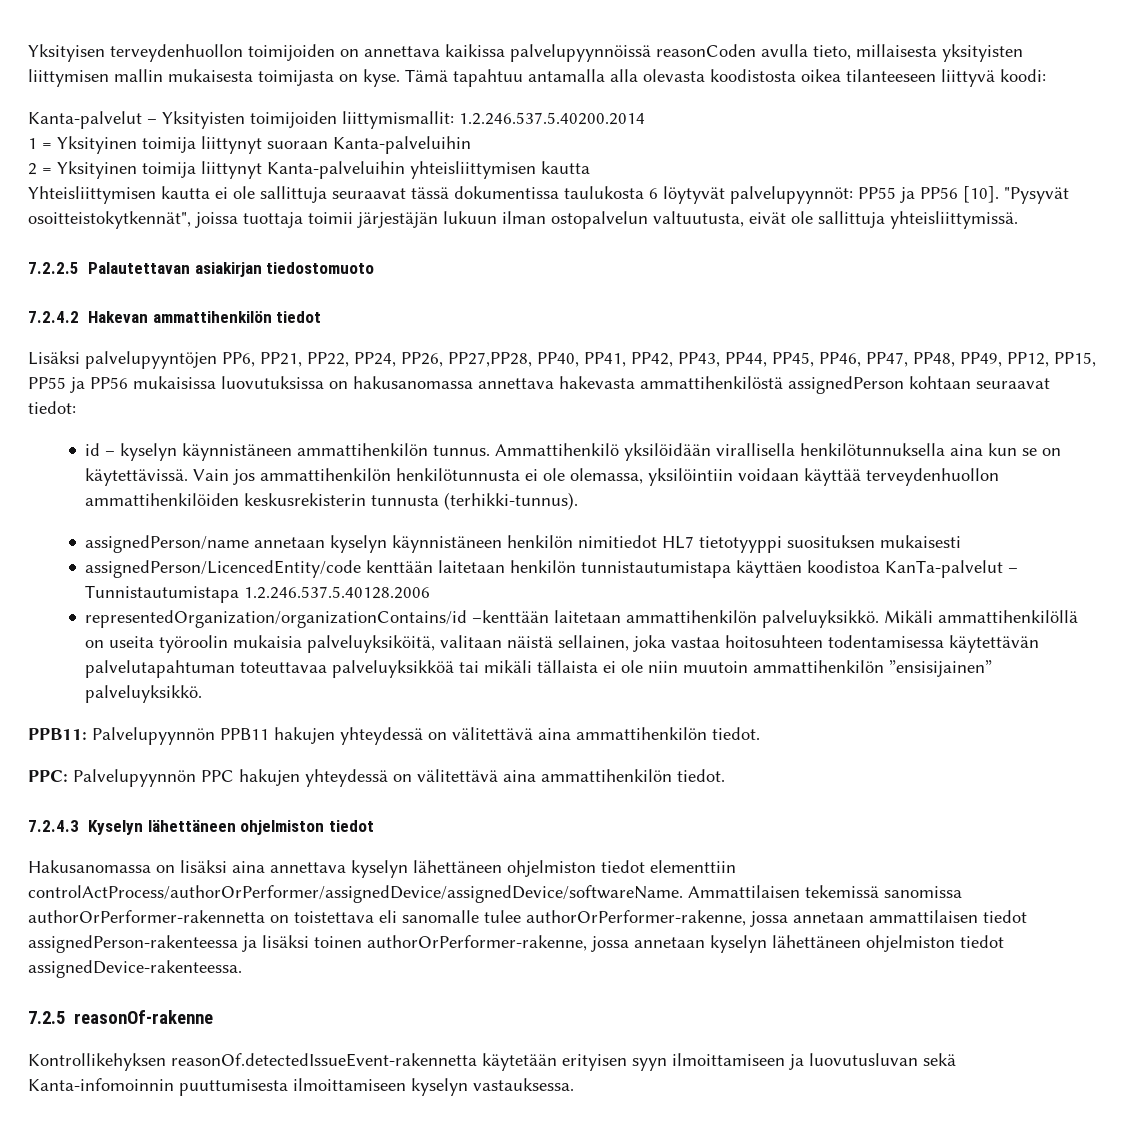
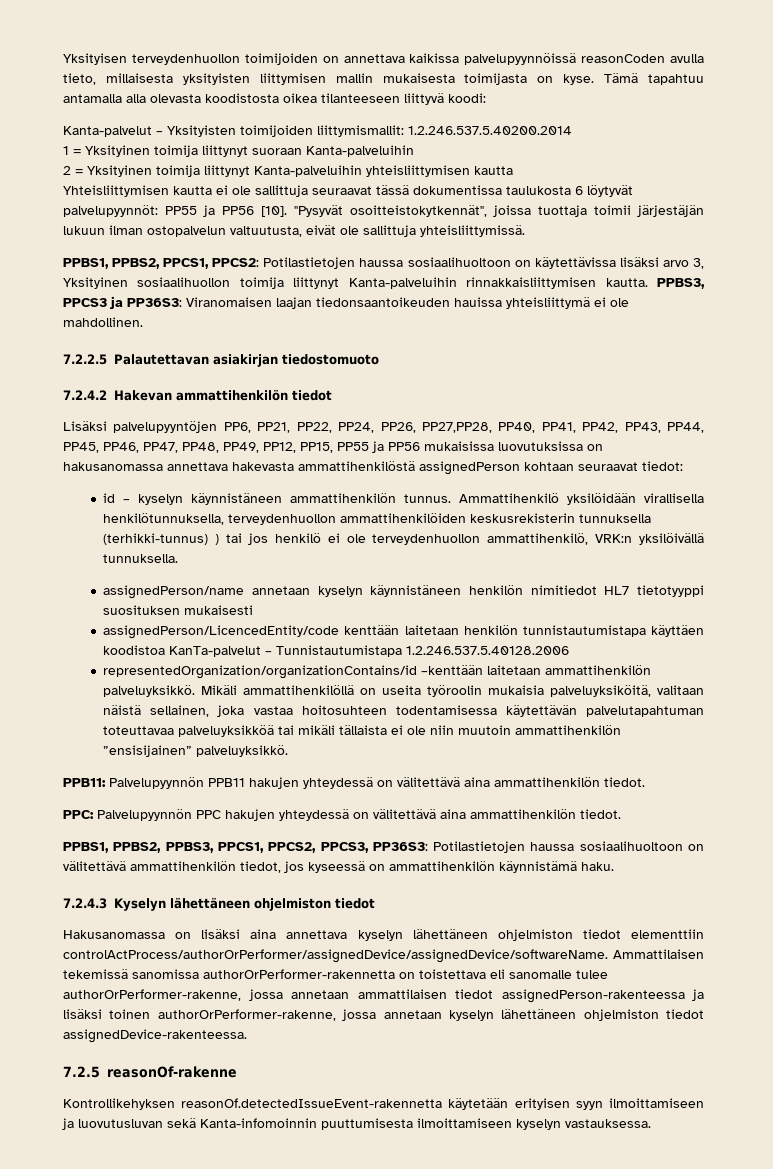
(1018, 220) none -> [63,257,704,269] [63,277,705,289] [63,296,629,309] [63,317,143,327] // PPBS1, PPBS2, PPCS1, PPCS2: Potilastietojen haussa sosiaalihuoltoon on käytettävissa lisäksi arvo 3, Yksityinen sosiaalihuollon toimija liittynyt Kanta-palveluihin rinnakkaisliittymisen kautta. PPBS3, PPCS3 ja PP36S3: Viranomaisen laajan tiedonsaantoikeuden hauissa yhteisliittymä ei ole mahdollinen.
[800,443,1062,456] [85,468,1000,486] [85,492,579,510] henkilötunnuksella aina kun se on käytettävissä. Vain jos ammattihenkilön henkilötunnusta ei ole olemassa, yksilöintiin voidaan käyttää terveydenhuollon ammattihenkilöiden keskusrekisterin tunnusta (terhikki-tunnus). -> [103,513,652,525] [103,533,704,545] [103,554,179,563] henkilötunnuksella, terveydenhuollon ammattihenkilöiden keskusrekisterin tunnuksella (terhikki-tunnus) ) tai jos henkilö ei ole terveydenhuollon ammattihenkilö, VRK:n yksilöivällä tunnuksella.
(725, 775) none -> [63,841,704,853] [63,861,614,873] // PPBS1, PPBS2, PPBS3, PPCS1, PPCS2, PPCS3, PP36S3: Potilastietojen haussa sosiaalihuoltoon on välitettävä ammattihenkilön tiedot, jos kyseessä on ammattihenkilön käynnistämä haku.

